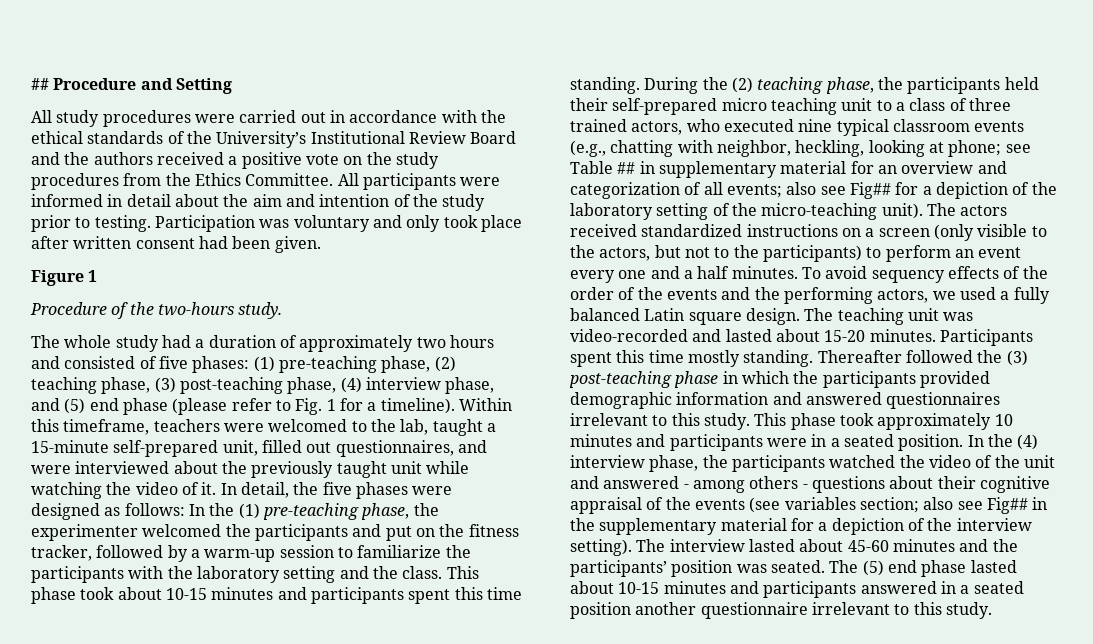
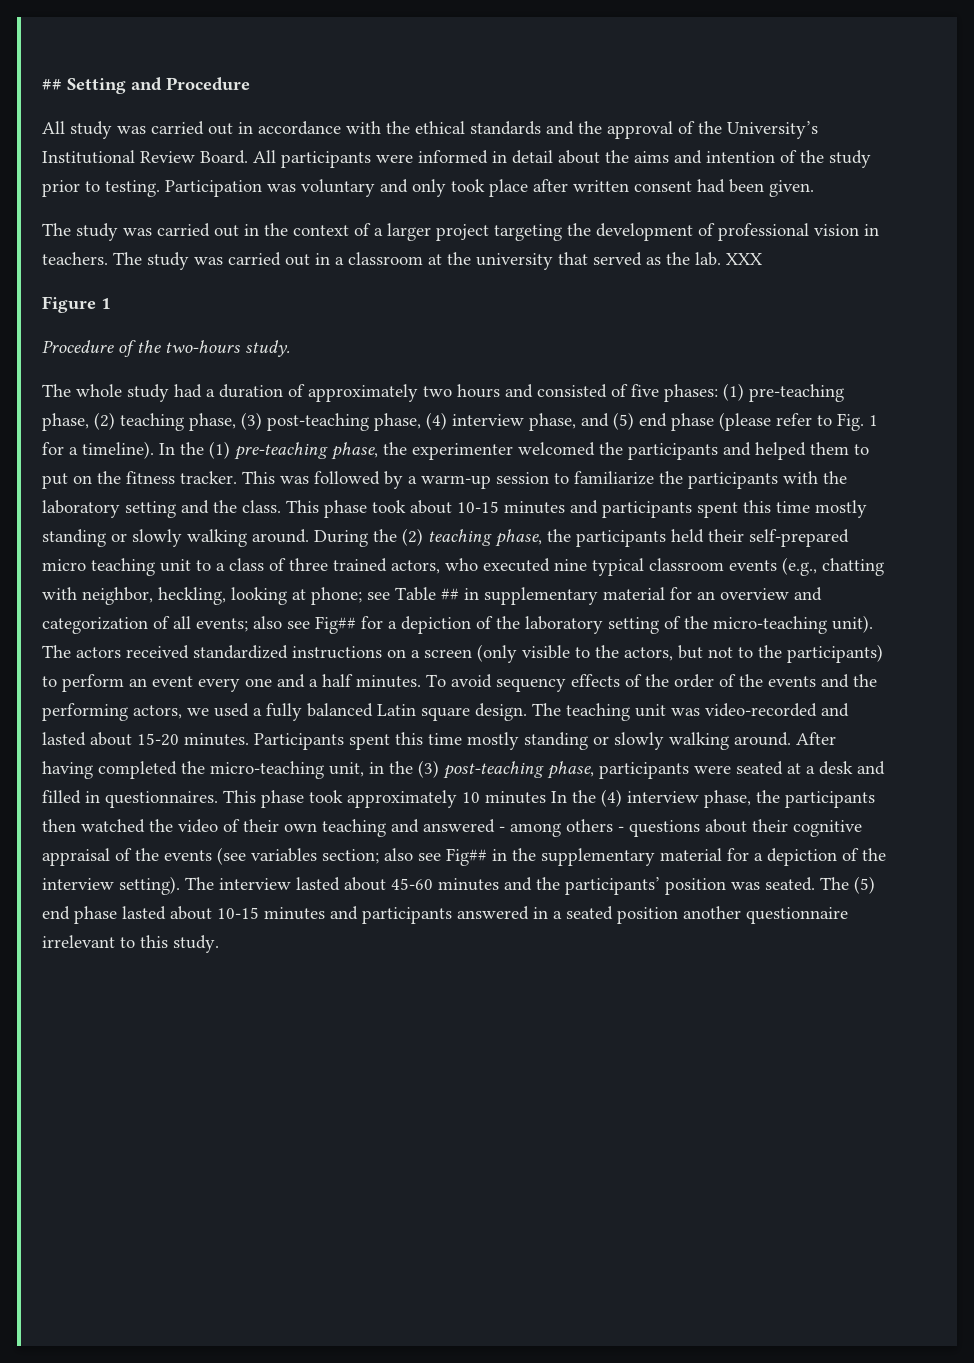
[31,78,232,94] ## Procedure and Setting -> [42,77,250,94] ## Setting and Procedure
[102,110,235,127] procedures were -> [117,126,146,134] was
(164, 137) none -> [546,121,673,139] and the approval
[470,131,517,144] [31,152,439,169] [31,173,334,190] Board and the authors received a positive vote on the study procedures from the Ethics Committee. -> [200,150,248,164] Board.
[252,194,282,207] aim -> [634,151,669,163] aims
(321, 244) none -> [42,223,879,241] [42,252,762,270] // The study was carried out in the context of a larger project targeting the development of professional vision in teachers. The study was carried out in a classroom at the university that served as the lab. XXX
[458,398,512,411] [31,419,496,436] [31,440,487,457] [31,461,470,478] [31,482,453,499] [31,503,185,520] Within this timeframe, teachers were welcomed to the lab, taught a 15-minute self-prepared unit, filled out questionnaires, and were interviewed about the previously taught unit while watching the video of it. In detail, the five phases were designed as follows: -> (154, 450) none
(382, 530) none -> [755,442,869,460] helped them to
[31,545,92,561] tracker, -> [180,471,309,484] tracker. This was
[570,77,640,94] standing. -> [815,500,867,518] [42,529,309,547] mostly standing or slowly walking around.
[743,350,1028,367] [569,371,990,388] [570,392,1001,409] [570,413,750,430] standing. Thereafter followed the (3) post-teaching phase in which the participants provided demographic information and answered questionnaires irrelevant to this study. -> [524,732,836,750] [42,760,885,779] [42,790,218,808] standing or slowly walking around. After having completed the micro-teaching unit, in the (3) post-teaching phase, participants were seated at a desk and filled in questionnaires.
[636,434,964,451] and participants were in a seated position. -> (546, 797) none
(825, 463) none -> [42,819,76,832] then
[994,455,1055,468] the unit -> [243,819,386,837] their own teaching

